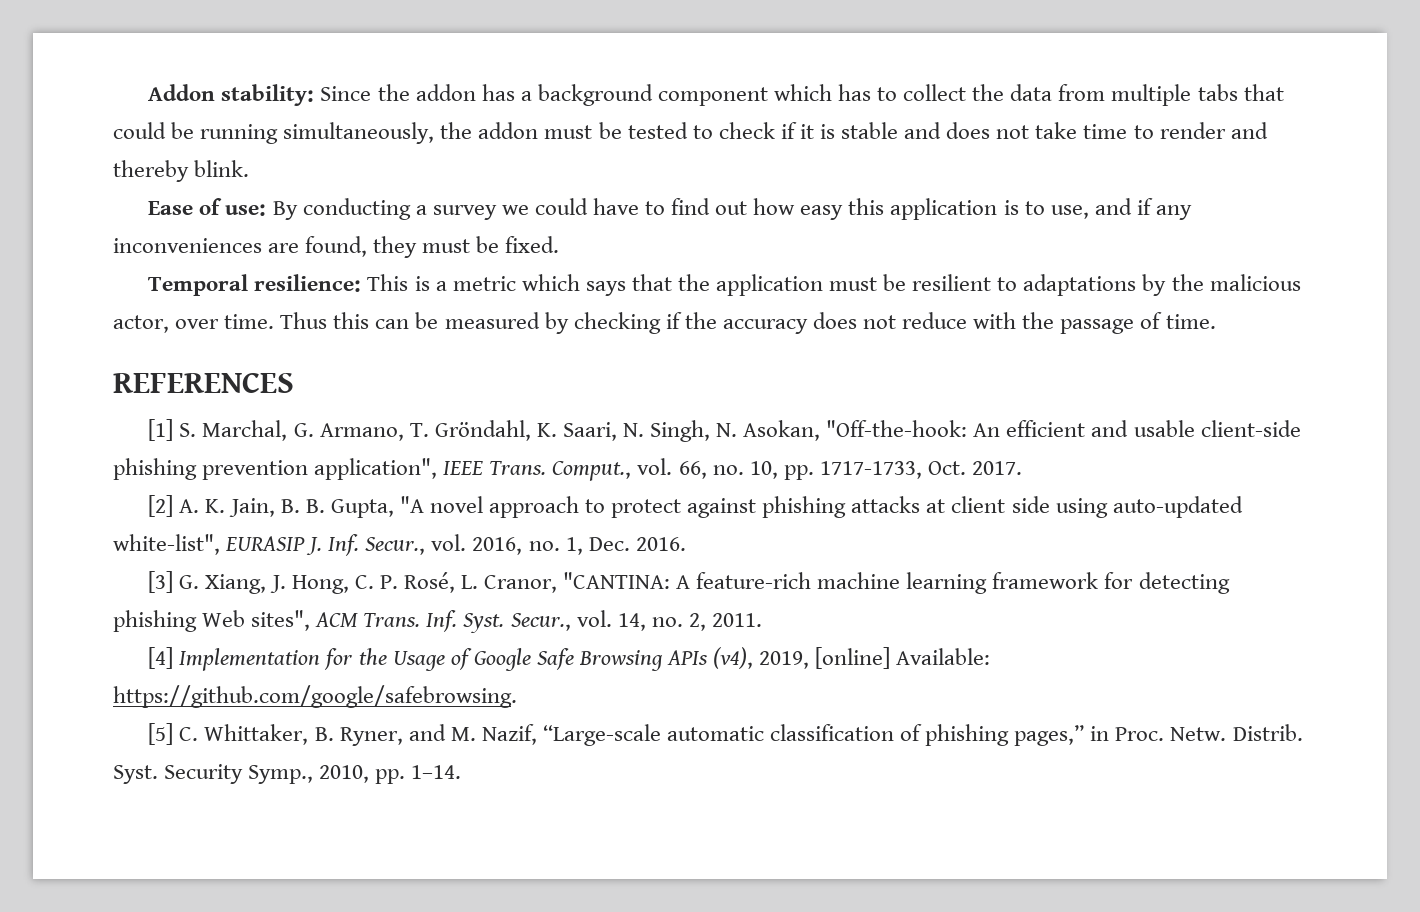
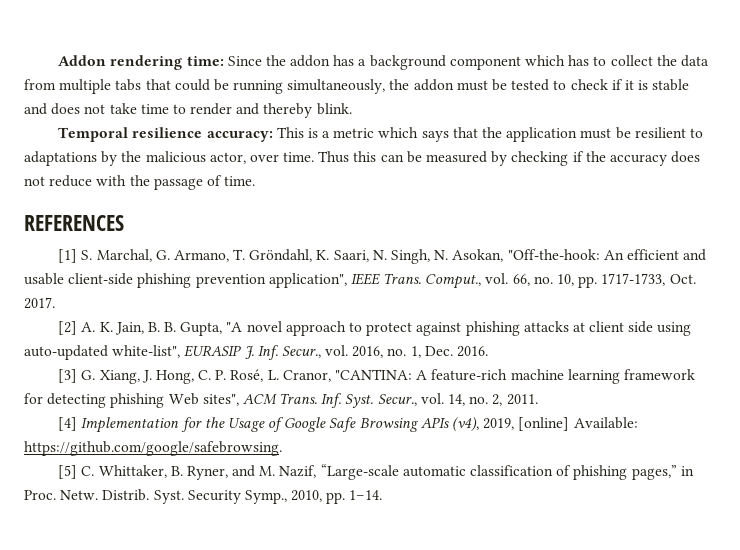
[221,84,315,106] stability: -> [110,55,224,70] rendering time:
[148,198,1192,220] [113,236,560,258] // Ease of use: By conducting a survey we could have to find out how easy this application is to use, and if any inconveniences are found, they must be fixed. -> (352, 109) none
[254,274,362,292] resilience: -> [132,127,273,142] resilience accuracy:

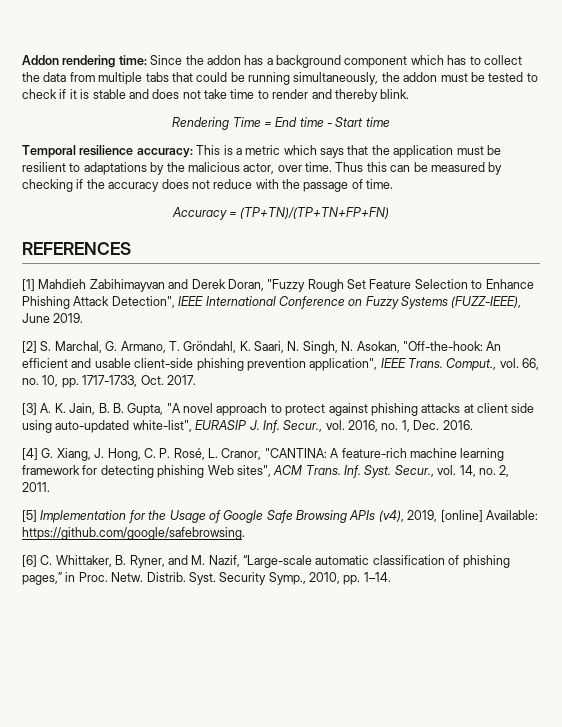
(352, 109) none -> [172,117,390,130] // Rendering Time = End time - Start time
(256, 181) none -> [171,207,390,220] // Accuracy = (TP+TN)/(TP+TN+FP+FN)
(78, 256) none -> [38,279,534,292] [22,296,522,309] [22,313,84,323] [22,341,37,353] Mahdieh Zabihimayvan and Derek Doran, "Fuzzy Rough Set Feature Selection to Enhance Phishing Attack Detection", IEEE International Conference on Fuzzy Systems (FUZZ-IEEE), June 2019. // [2]
[58,321,78,335] [2] -> [22,403,37,415] [3]
[58,369,78,383] [3] -> [22,448,38,460] [4]
[58,417,78,431] [4] -> [22,510,37,522] [5]
[58,465,78,479] [5] -> [22,555,37,567] [6]

